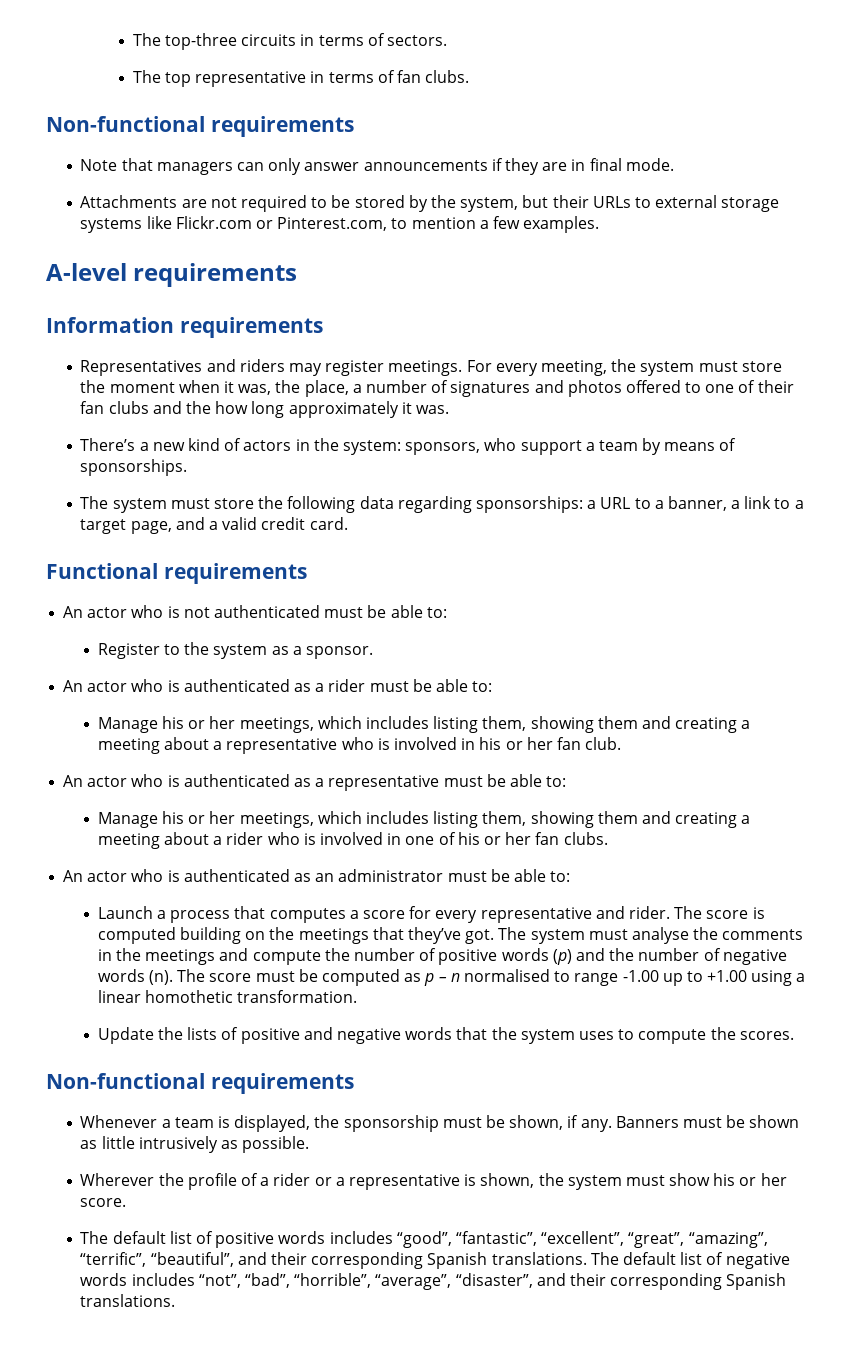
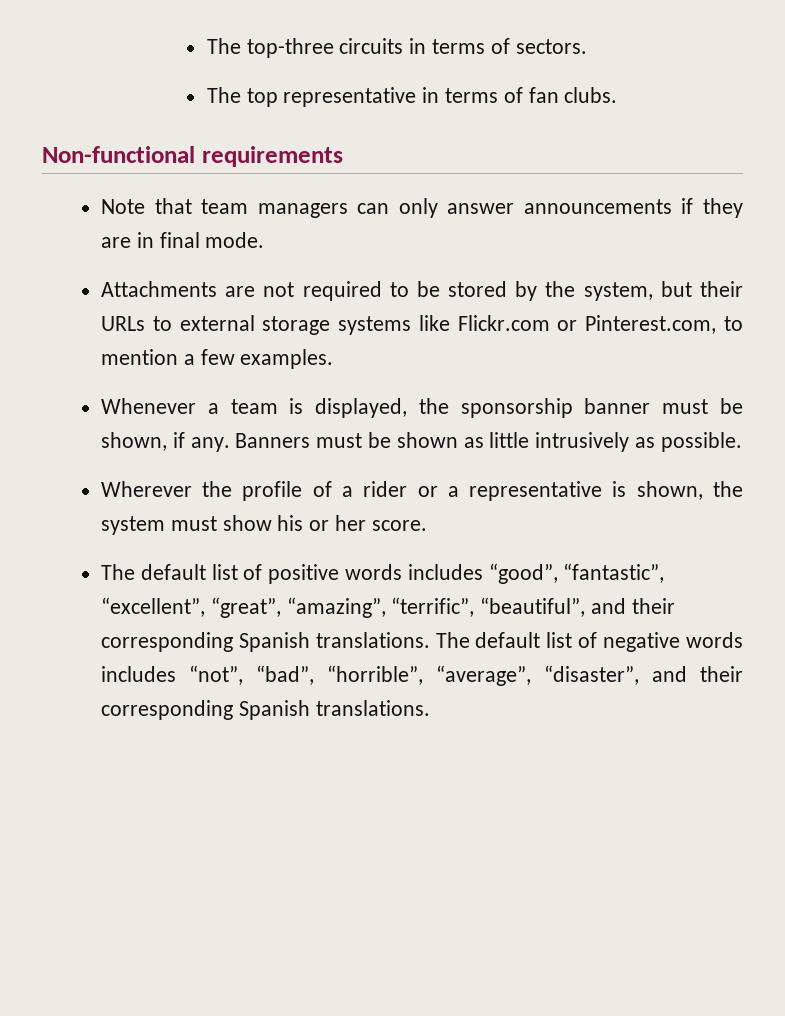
(153, 164) none -> [201,199,249,214] team
[46,263,298,287] [46,317,323,338] [80,359,782,376] [80,380,794,397] [80,401,449,418] [80,438,737,455] [80,459,188,476] [80,496,804,513] [80,517,348,534] [46,563,307,584] [63,605,447,618] [97,642,374,659] [63,679,493,692] [97,716,751,733] [97,737,622,754] [63,774,567,791] [97,811,751,828] [97,832,608,849] [63,869,571,882] [97,906,765,923] [97,927,804,944] [97,948,787,965] [97,969,806,986] [97,990,358,1003] [97,1027,794,1044] [46,1073,354,1094] // A-level requirements // Information requirements // Representatives and riders may register meetings. For every meeting, the system must store the moment when it was, the place, a number of signatures and photos offered to one of their fan clubs and the how long approximately it was. // There’s a new kind of actors in the system: sponsors, who support a team by means of sponsorships. // The system must store the following data regarding sponsorships: a URL to a banner, a link to a target page, and a valid credit card. // Functional requirements // An actor who is not authenticated must be able to: // Register to the system as a sponsor. // An actor who is authenticated as a rider must be able to: // Manage his or her meetings, which includes listing them, showing them and creating a meeting about a representative who is involved in his or her fan club. // An actor who is authenticated as a representative must be able to: // Manage his or her meetings, which includes listing them, showing them and creating a meeting about a rider who is involved in one of his or her fan clubs. // An actor who is authenticated as an administrator must be able to: // Launch a process that computes a score for every representative and rider. The score is computed building on the meetings that they’ve got. The system must analyse the comments in the meetings and compute the number of positive words (p) and the number of negative words (n). The score must be computed as p – n normalised to range -1.00 up to +1.00 using a linear homothetic transformation. // Update the lists of positive and negative words that the system uses to compute the scores. // Non-functional requirements -> (334, 359) none
(439, 1123) none -> [584,398,651,414] banner

